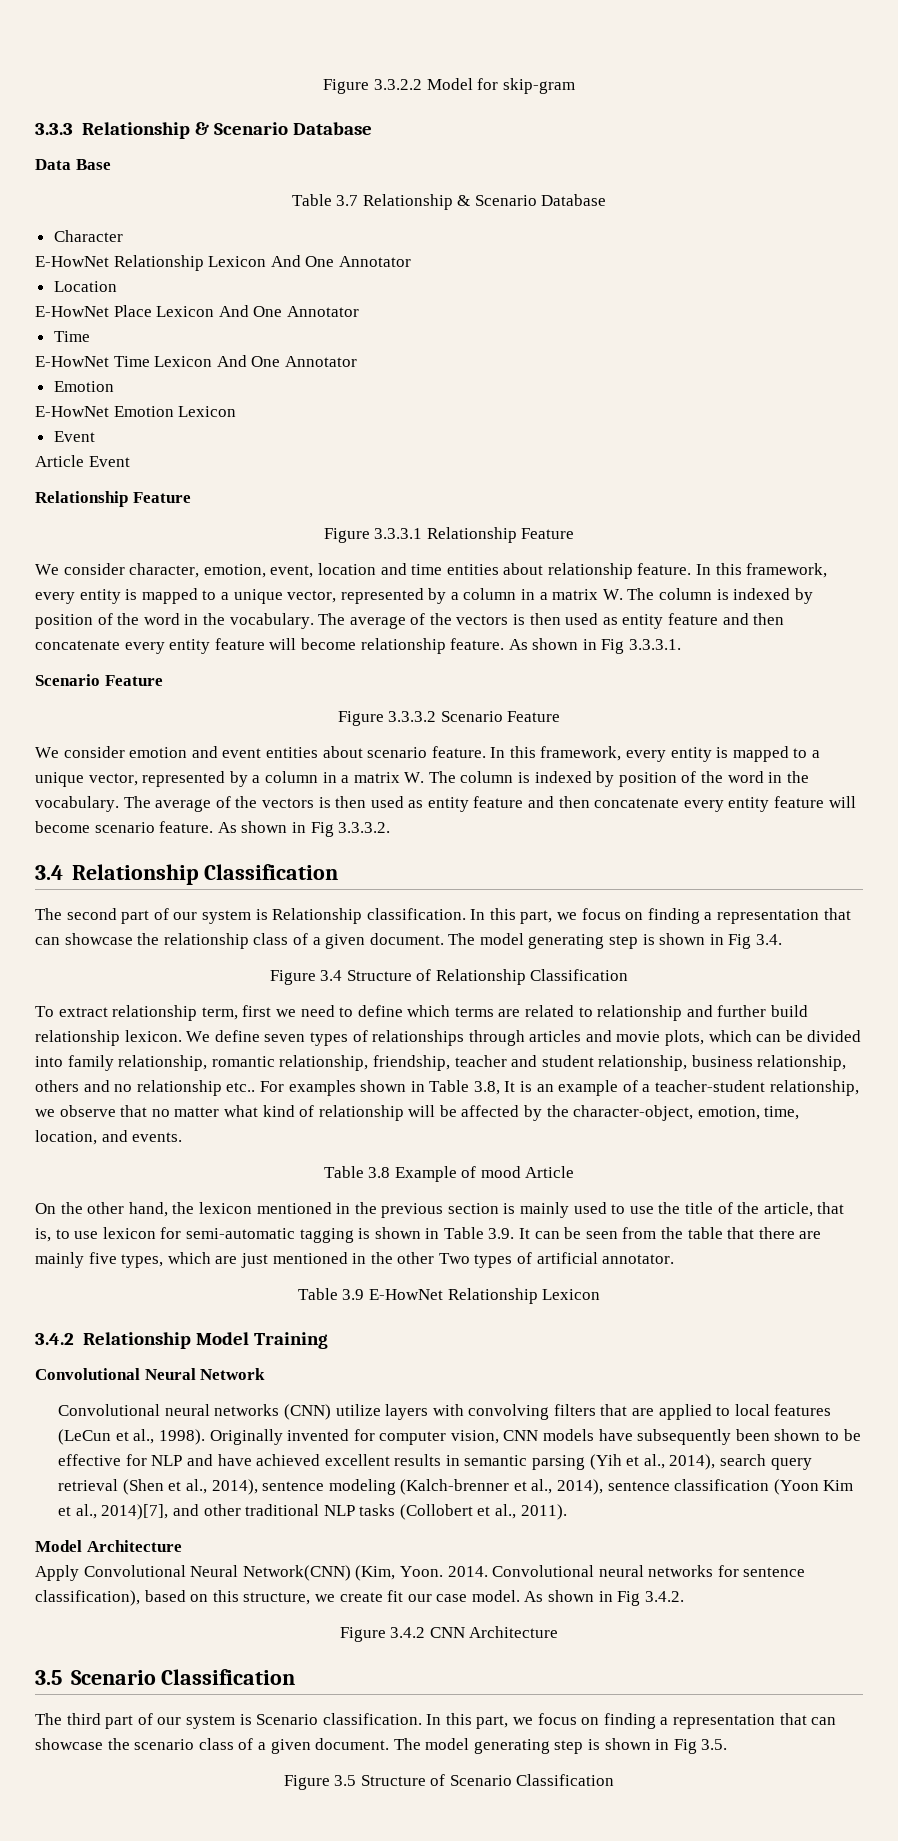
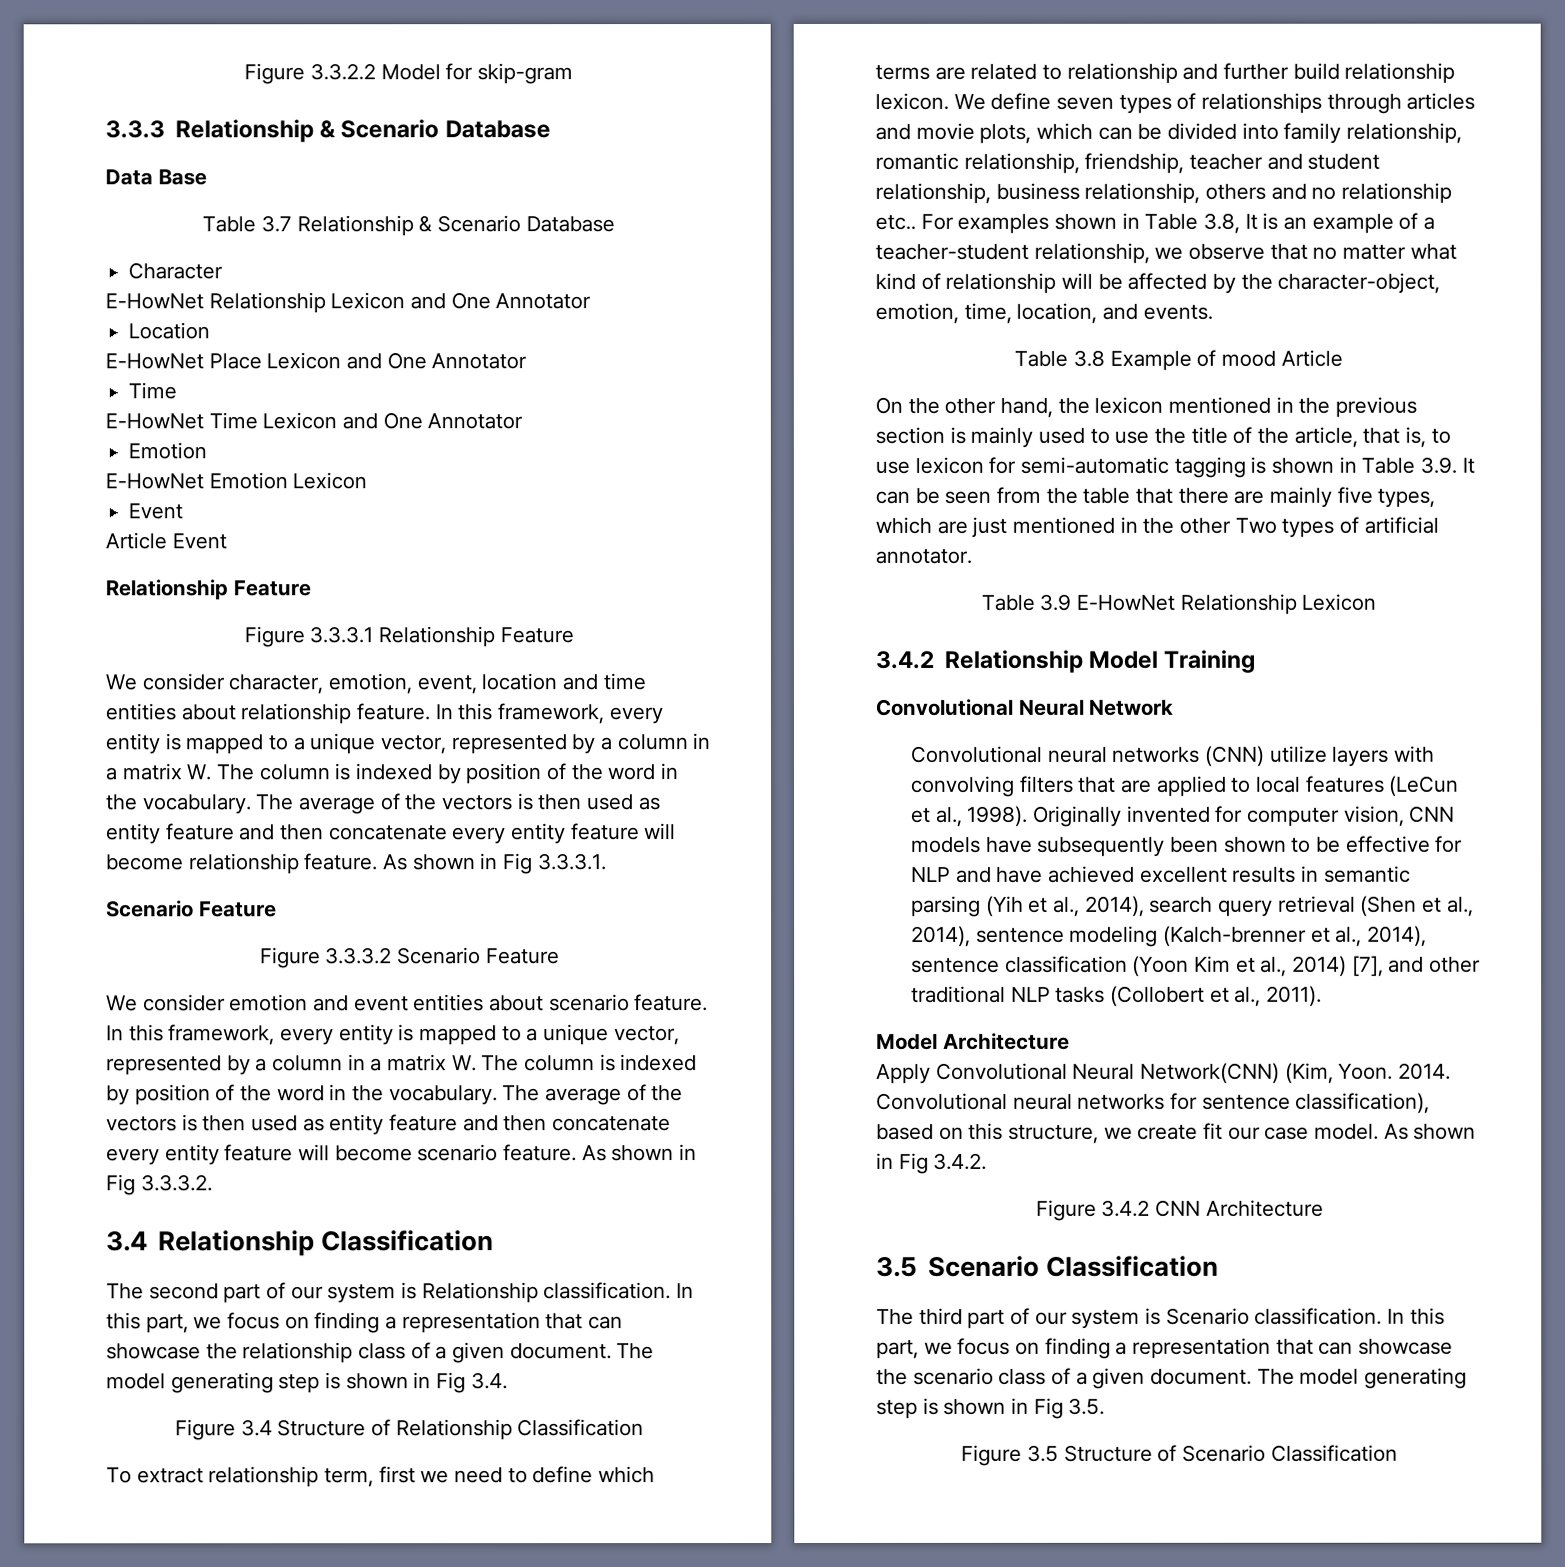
[270,255,301,267] And -> [410,293,447,310] and
[218,305,249,317] And -> [346,353,383,370] and
[216,355,247,367] And -> [342,413,379,430] and
[101,1504,169,1520] 2014)[7], -> [1292,955,1384,977] 2014) [7],

